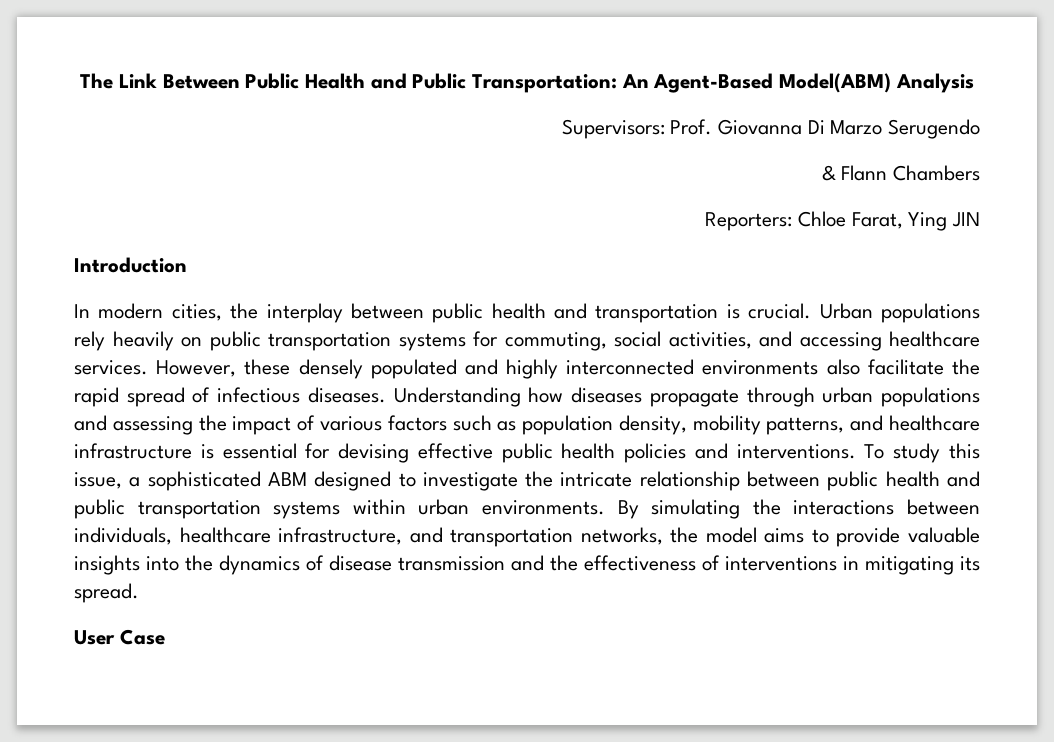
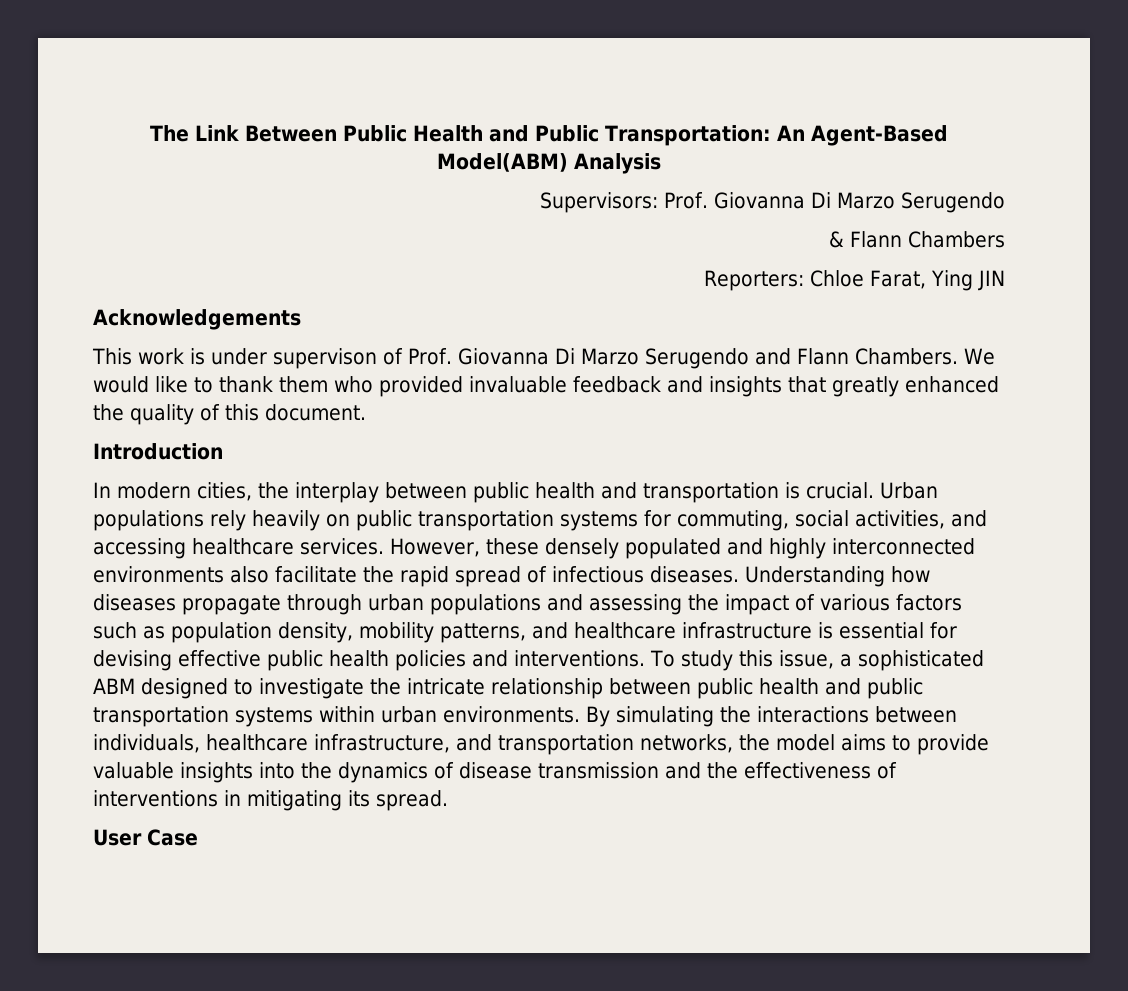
(980, 219) none -> [93,309,301,330] [92,348,995,369] [93,376,999,397] [93,404,366,425] // Acknowledgements // This work is under supervison of Prof. Giovanna Di Marzo Serugendo and Flann Chambers. We would like to thank them who provided invaluable feedback and insights that greatly enhanced the quality of this document.

